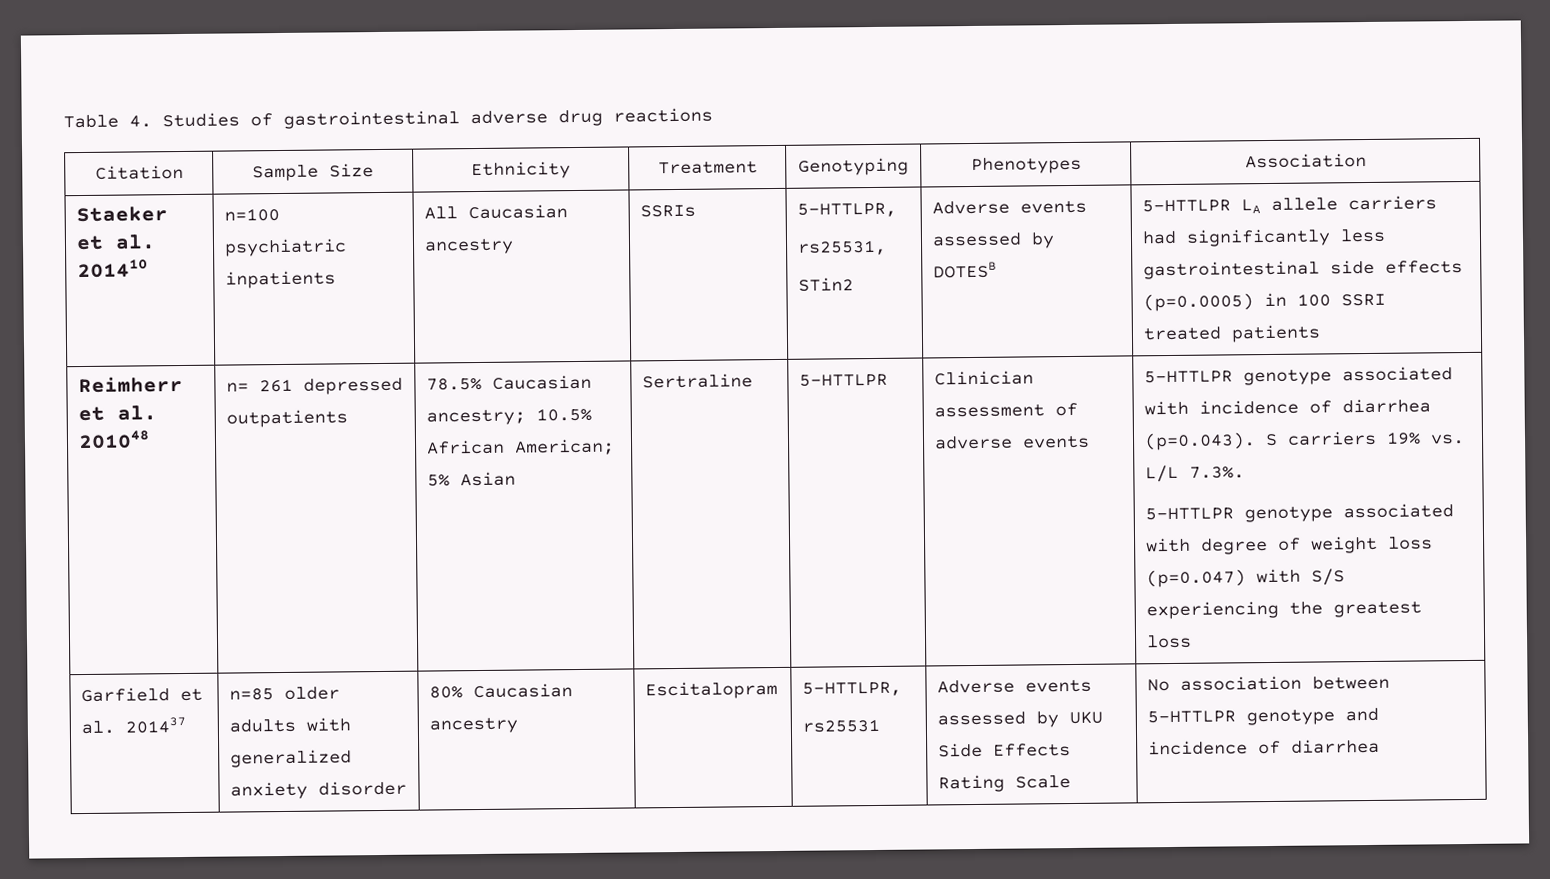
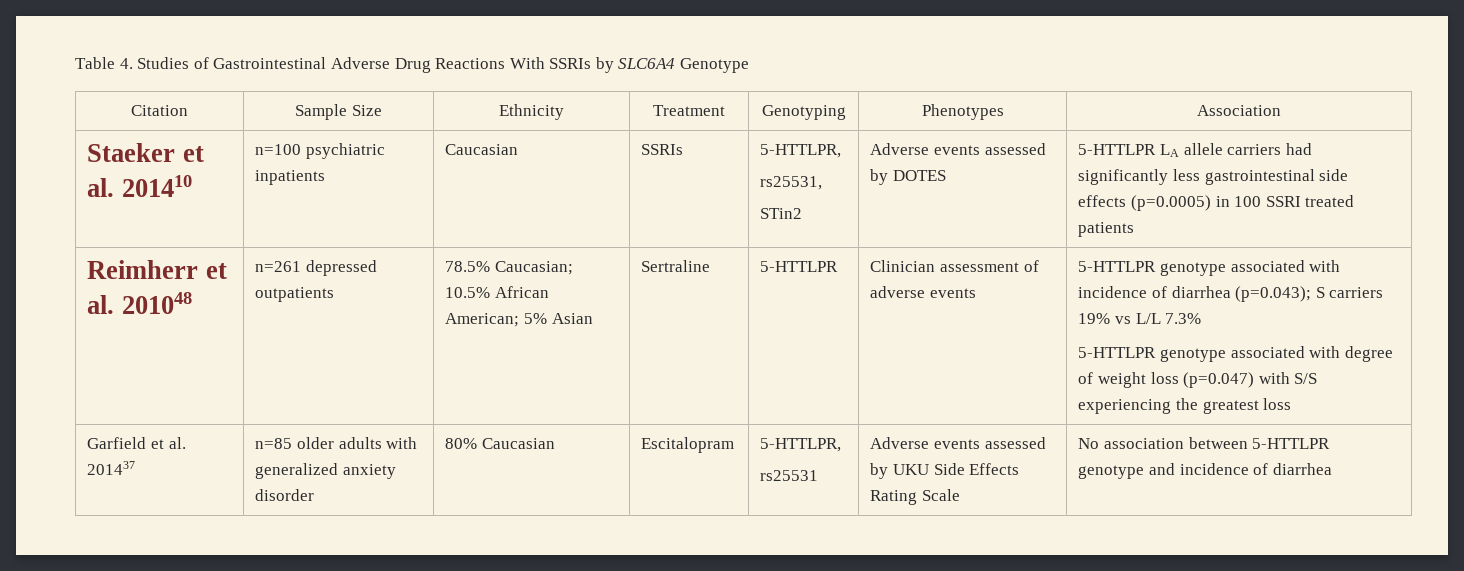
[283,107,713,129] gastrointestinal adverse drug reactions -> [213,57,750,73] Gastrointestinal Adverse Drug Reactions With SSRIs by SLC6A4 Genotype
[423,204,568,220] [423,238,514,255] All Caucasian ancestry -> [445,144,519,155] Caucasian
[932,261,997,279] DOTESB -> [892,170,946,181] DOTES
[225,378,293,393] n= 261 -> [255,261,302,272] n=261
[491,374,592,390] [425,409,526,426] Caucasian ancestry; -> [494,261,573,275] Caucasian;
[1143,432,1256,451] (p=0.043). -> [1235,286,1312,302] (p=0.043);
[1429,434,1465,445] [1144,464,1245,483] vs. L/L 7.3%. -> [1114,313,1202,324] vs L/L 7.3%
[428,717,518,734] ancestry -> (555, 443) none

